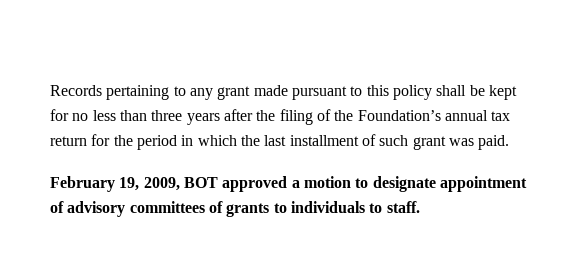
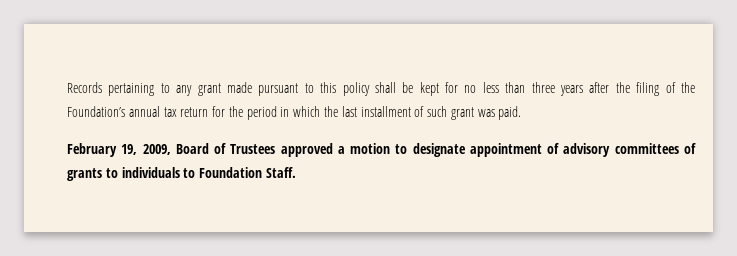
[183,177,218,188] BOT -> [175,143,276,154] Board of Trustees
[386,201,420,213] staff. -> [199,167,296,178] Foundation Staff.

